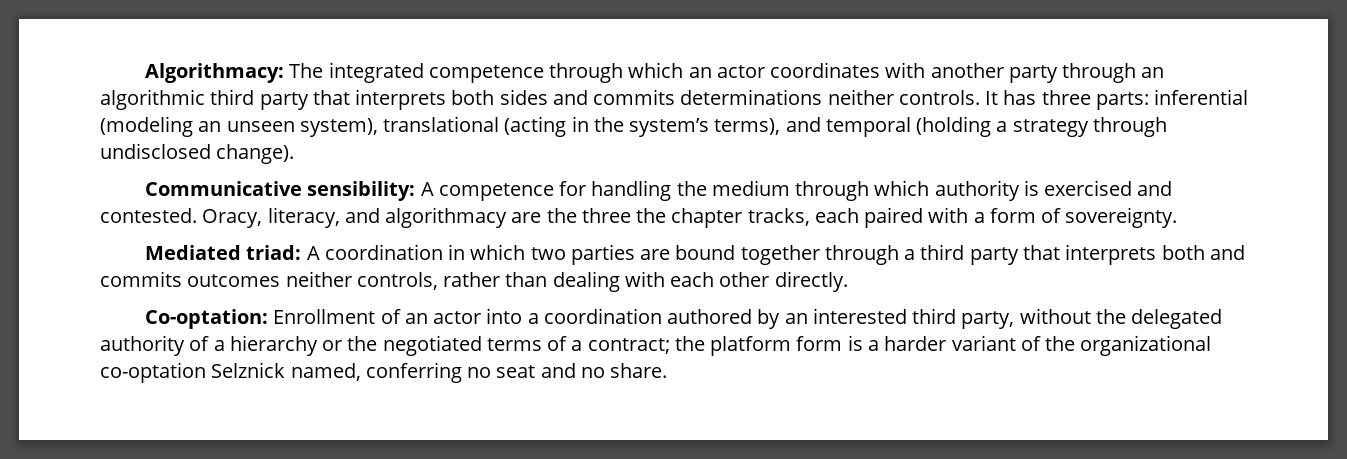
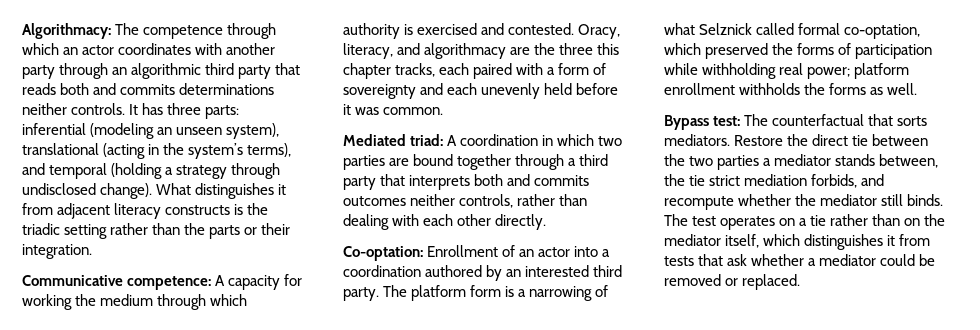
[328,62,424,83] integrated -> (140, 29) none
[355,89,548,110] interprets both sides -> [22,83,90,95] reads both
[145,180,672,201] // Communicative sensibility: A competence for handling -> [156,183,287,199] [22,203,269,219] [22,223,291,239] [22,244,92,259] [22,274,303,290] [22,294,72,310] What distinguishes it from adjacent literacy constructs is the triadic setting rather than the parts or their integration. // Communicative competence: A capacity for working
[636,208,667,223] the -> [597,43,620,55] this
[1065,207,1178,228] sovereignty. -> [343,83,619,99] [343,104,444,115] sovereignty and each unevenly held before it was common.
[961,308,1223,329] [100,335,1212,356] [100,362,668,383] party, without the delegated authority of a hierarchy or the negotiated terms of a contract; the platform form is a harder variant of the organizational co-optation Selznick named, conferring no seat and no share. -> [343,285,609,301] [664,23,921,39] [664,43,933,59] [664,63,910,79] [664,83,918,95] [664,114,928,130] [664,134,929,146] [664,154,939,170] [664,174,885,188] [664,194,944,210] [664,214,946,230] [664,234,931,250] [664,254,936,266] [664,274,801,290] party. The platform form is a narrowing of what Selznick called formal co-optation, which preserved the forms of participation while withholding real power; platform enrollment withholds the forms as well. // Bypass test: The counterfactual that sorts mediators. Restore the direct tie between the two parties a mediator stands between, the tie strict mediation forbids, and recompute whether the mediator still binds. The test operates on a tie rather than on the mediator itself, which distinguishes it from tests that ask whether a mediator could be removed or replaced.

